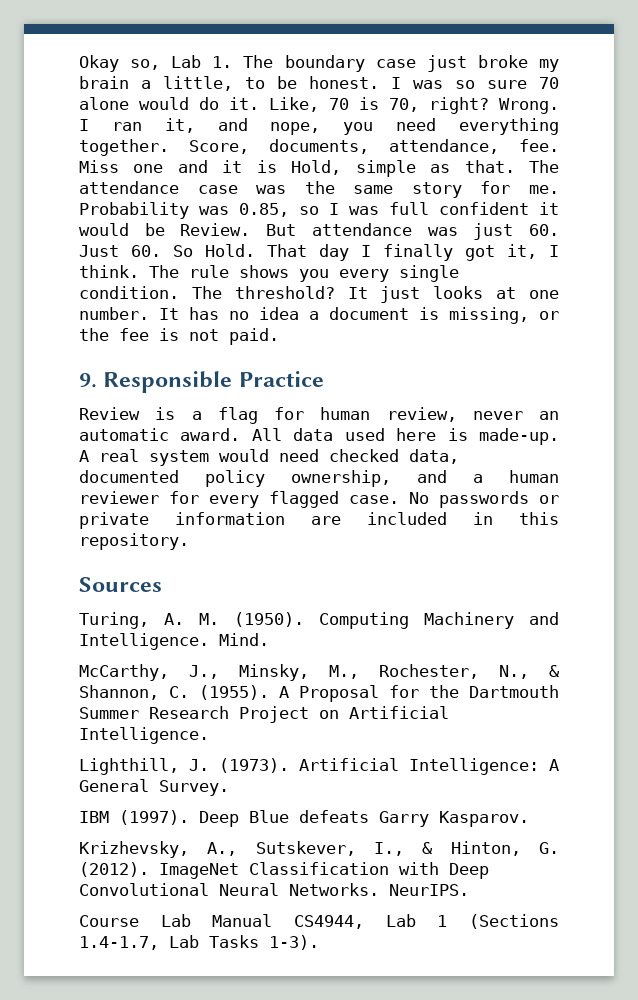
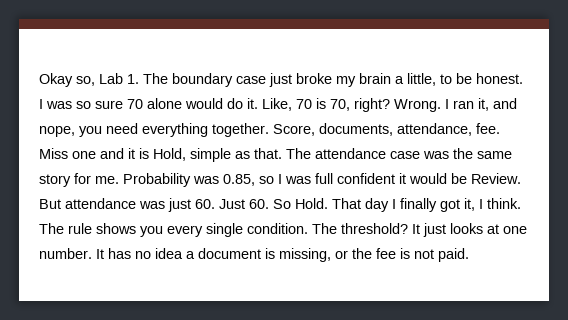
[79,371,324,393] [79,407,559,424] [79,428,559,445] [79,449,459,466] [79,470,559,487] [79,491,559,508] [79,512,559,529] [79,533,189,550] [79,577,162,592] [79,612,559,629] [79,633,269,650] [79,664,560,681] [79,685,559,702] [79,706,449,723] [79,727,209,744] [79,758,559,775] [79,779,229,796] [79,810,529,827] [79,841,559,858] [79,862,489,879] [79,883,469,896] [79,914,559,929] [79,935,319,950] // 9. Responsible Practice // Review is a flag for human review, never an automatic award. All data used here is made-up. A real system would need checked data, documented policy ownership, and a human reviewer for every flagged case. No passwords or private information are included in this repository. // Sources // Turing, A. M. (1950). Computing Machinery and Intelligence. Mind. // McCarthy, J., Minsky, M., Rochester, N., & Shannon, C. (1955). A Proposal for the Dartmouth Summer Research Project on Artificial Intelligence. // Lighthill, J. (1973). Artificial Intelligence: A General Survey. // IBM (1997). Deep Blue defeats Garry Kasparov. // Krizhevsky, A., Sutskever, I., & Hinton, G. (2012). ImageNet Classification with Deep Convolutional Neural Networks. NeurIPS. // Course Lab Manual CS4944, Lab 1 (Sections 1.4-1.7, Lab Tasks 1-3). -> (469, 255) none

